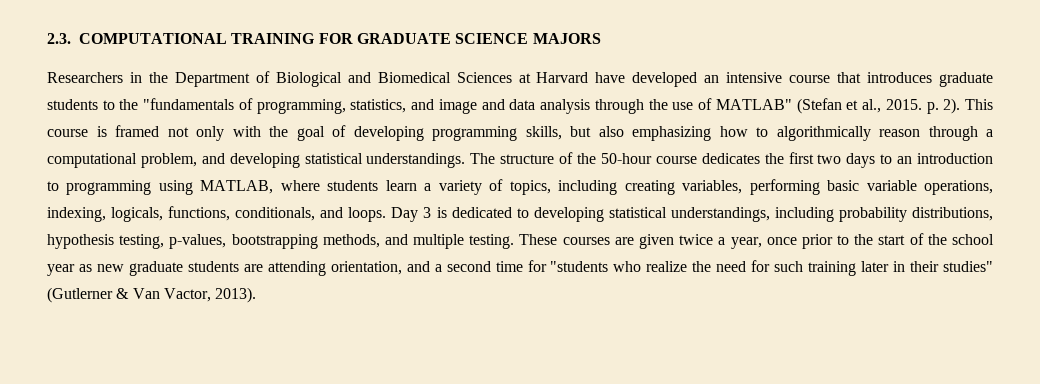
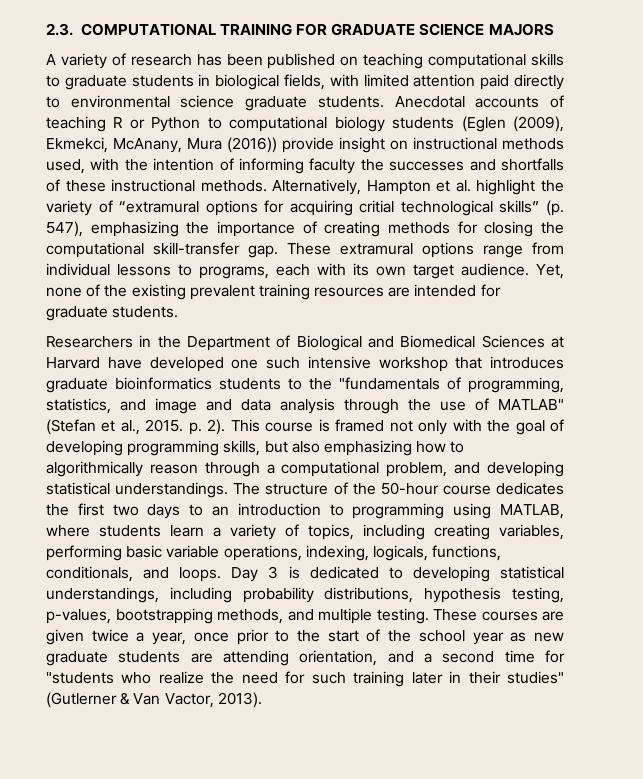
(601, 38) none -> [46,53,564,69] [46,74,564,90] [46,95,564,111] [46,116,564,132] [46,137,564,153] [46,158,564,174] [46,179,564,195] [46,200,564,216] [46,221,564,237] [46,242,564,258] [46,263,564,279] [46,284,501,300] [46,306,179,321] // A variety of research has been published on teaching computational skills to graduate students in biological fields, with limited attention paid directly to environmental science graduate students. Anecdotal accounts of teaching R or Python to computational biology students (Eglen (2009), Ekmekci, McAnany, Mura (2016)) provide insight on instructional methods used, with the intention of informing faculty the successes and shortfalls of these instructional methods. Alternatively, Hampton et al. highlight the variety of “extramural options for acquiring critial technological skills” (p. 547), emphasizing the importance of creating methods for closing the computational skill-transfer gap. These extramural options range from individual lessons to programs, each with its own target audience. Yet, none of the existing prevalent training resources are intended for graduate students.
[704,72,831,83] an intensive course -> [231,356,448,372] one such intensive workshop
(994, 79) none -> [115,377,212,390] bioinformatics

